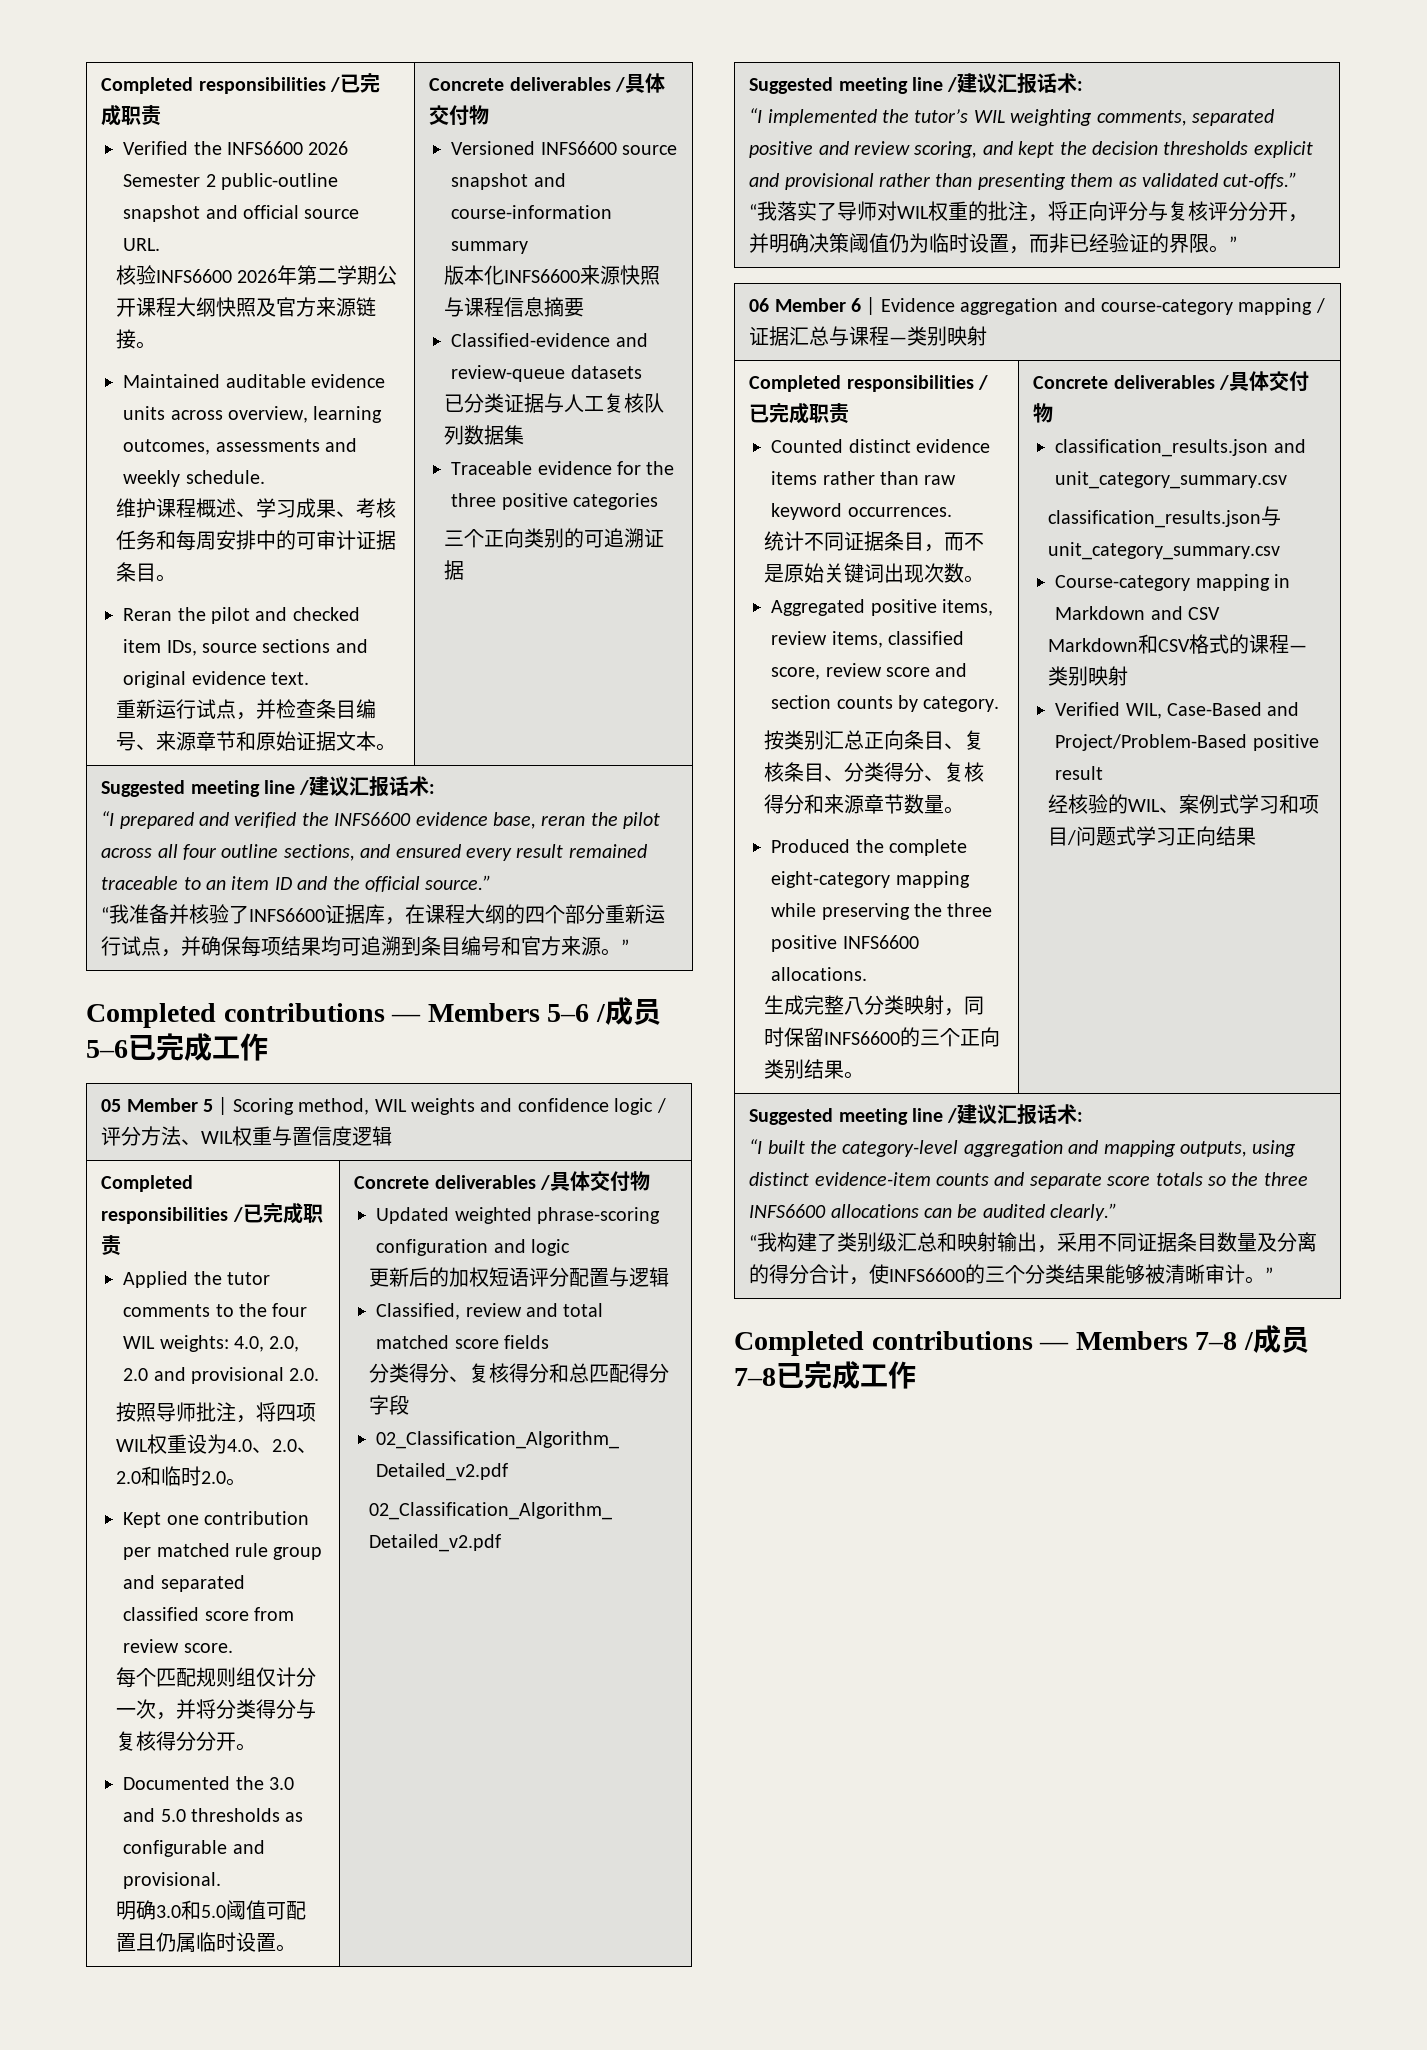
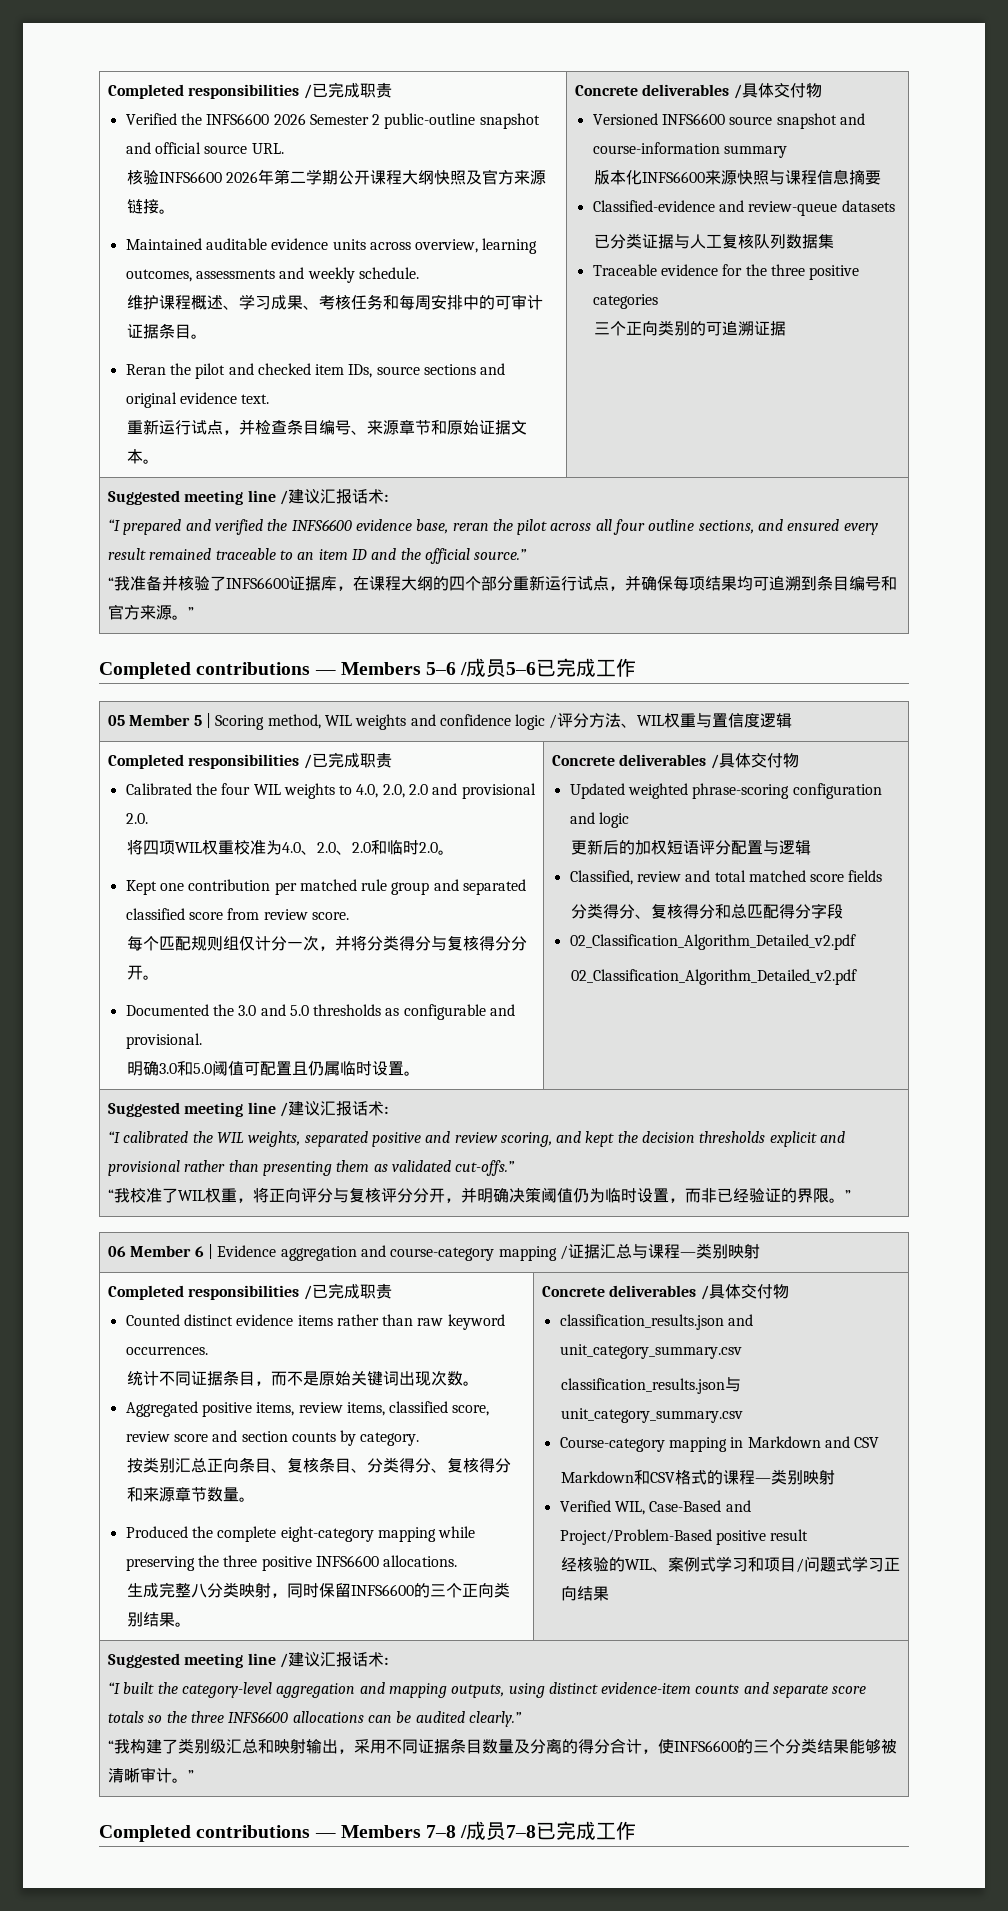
[123,1271,271,1288] [123,1304,234,1317] Applied the tutor comments to -> [125,783,192,795] Calibrated
[159,1335,229,1352] weights: -> [283,783,353,799] weights to
[115,1402,256,1423] 按照导师批注， -> (148, 818) none
[186,1434,207,1454] 设 -> [233,840,266,855] 校准
[767,109,1187,126] implemented the tutor’s WIL weighting comments, -> [123,1131,301,1147] calibrated the WIL weights,
[777,201,1029,221] 落实了导师对WIL权重的批注 -> [129,1188,237,1203] 校准了WIL权重

